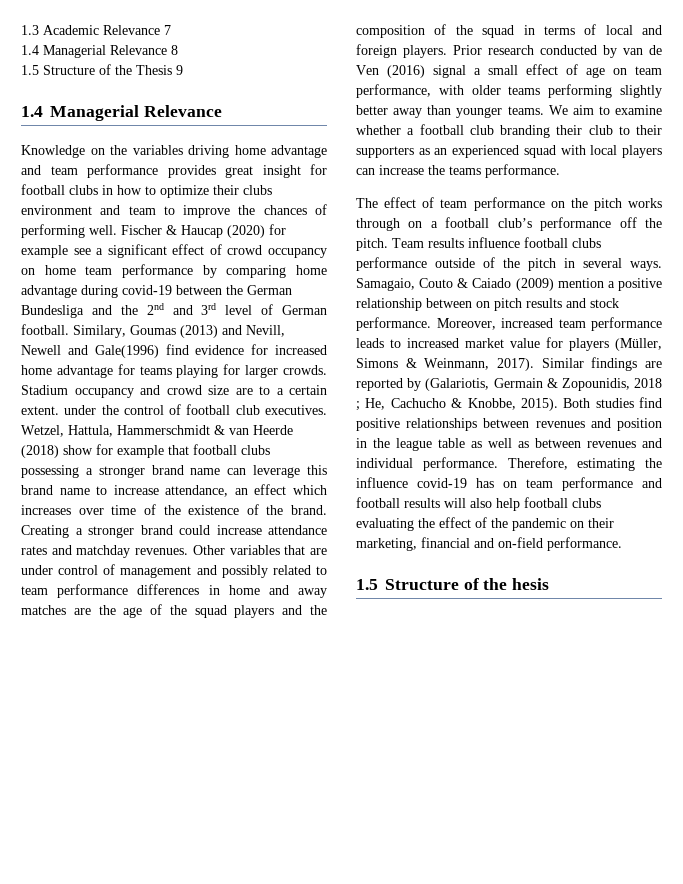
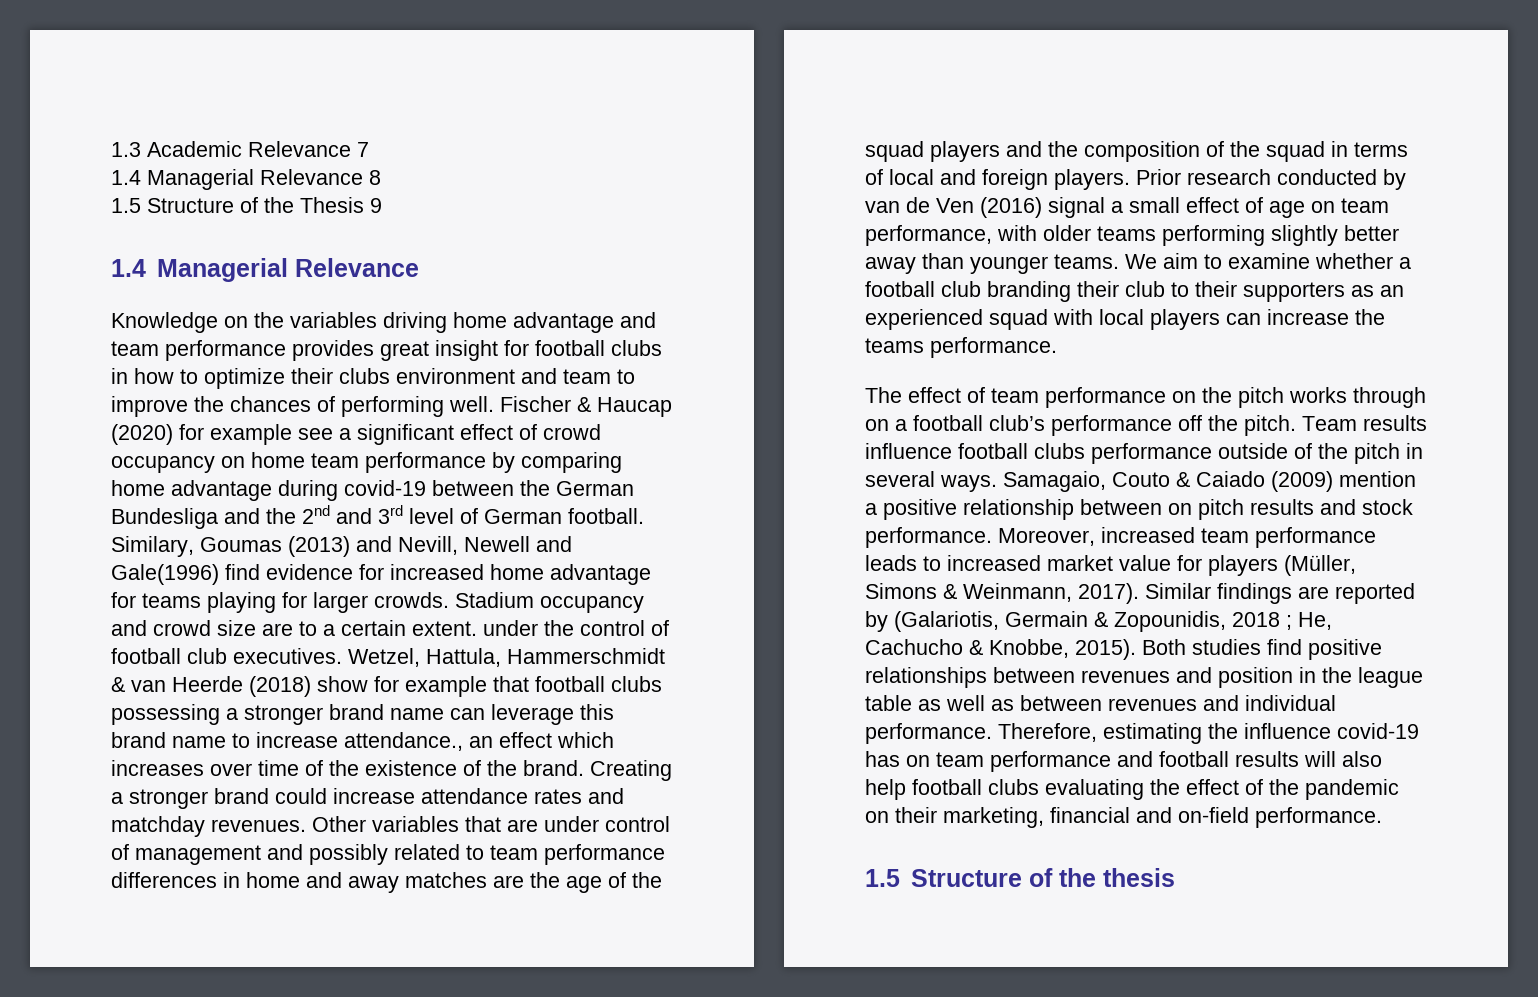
[165,485,229,497] attendance, -> [344,732,463,751] attendance.,
[512,578,550,590] hesis -> [1102,868,1175,887] thesis

